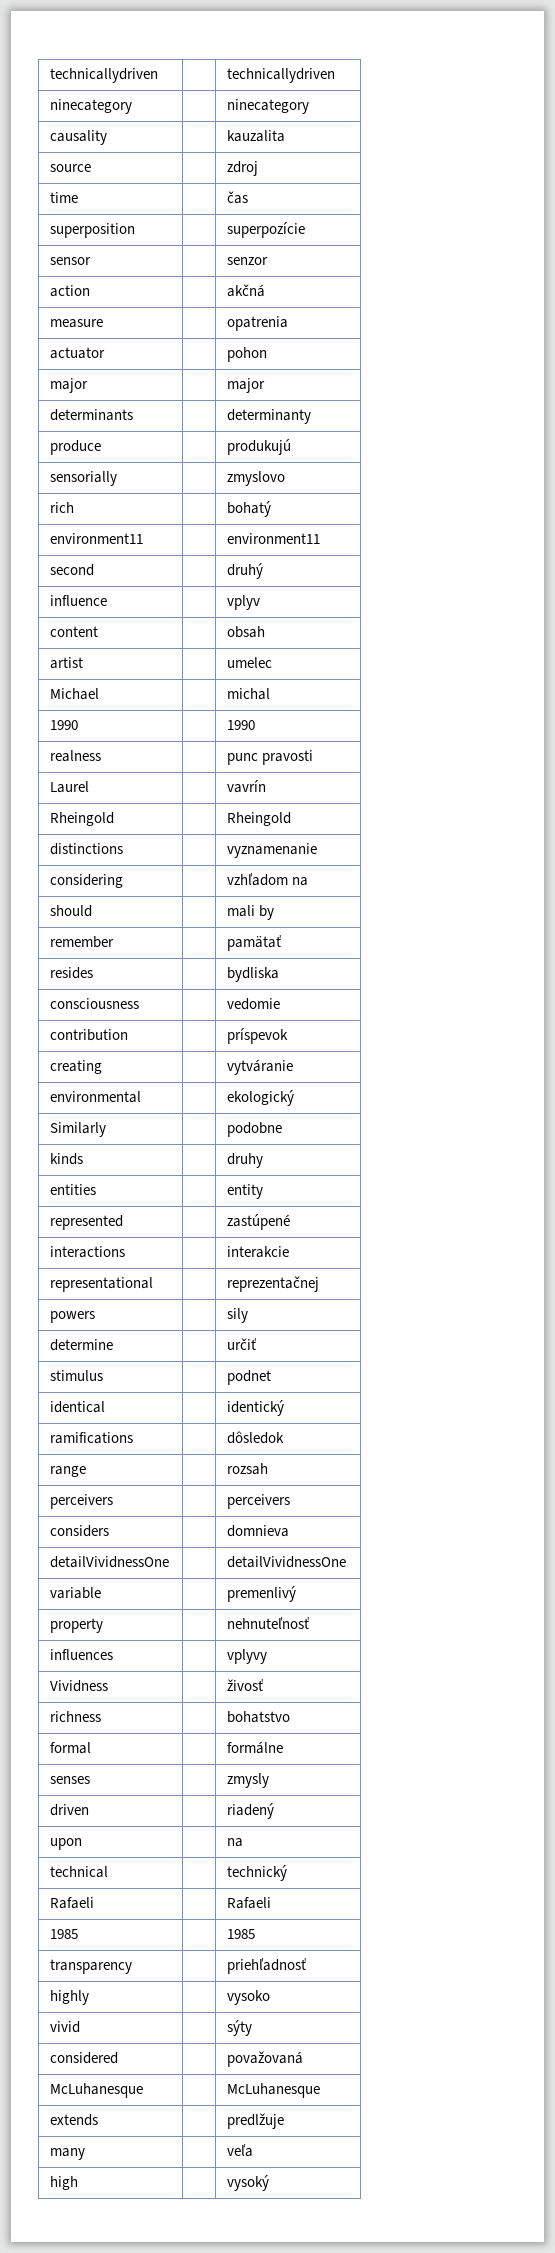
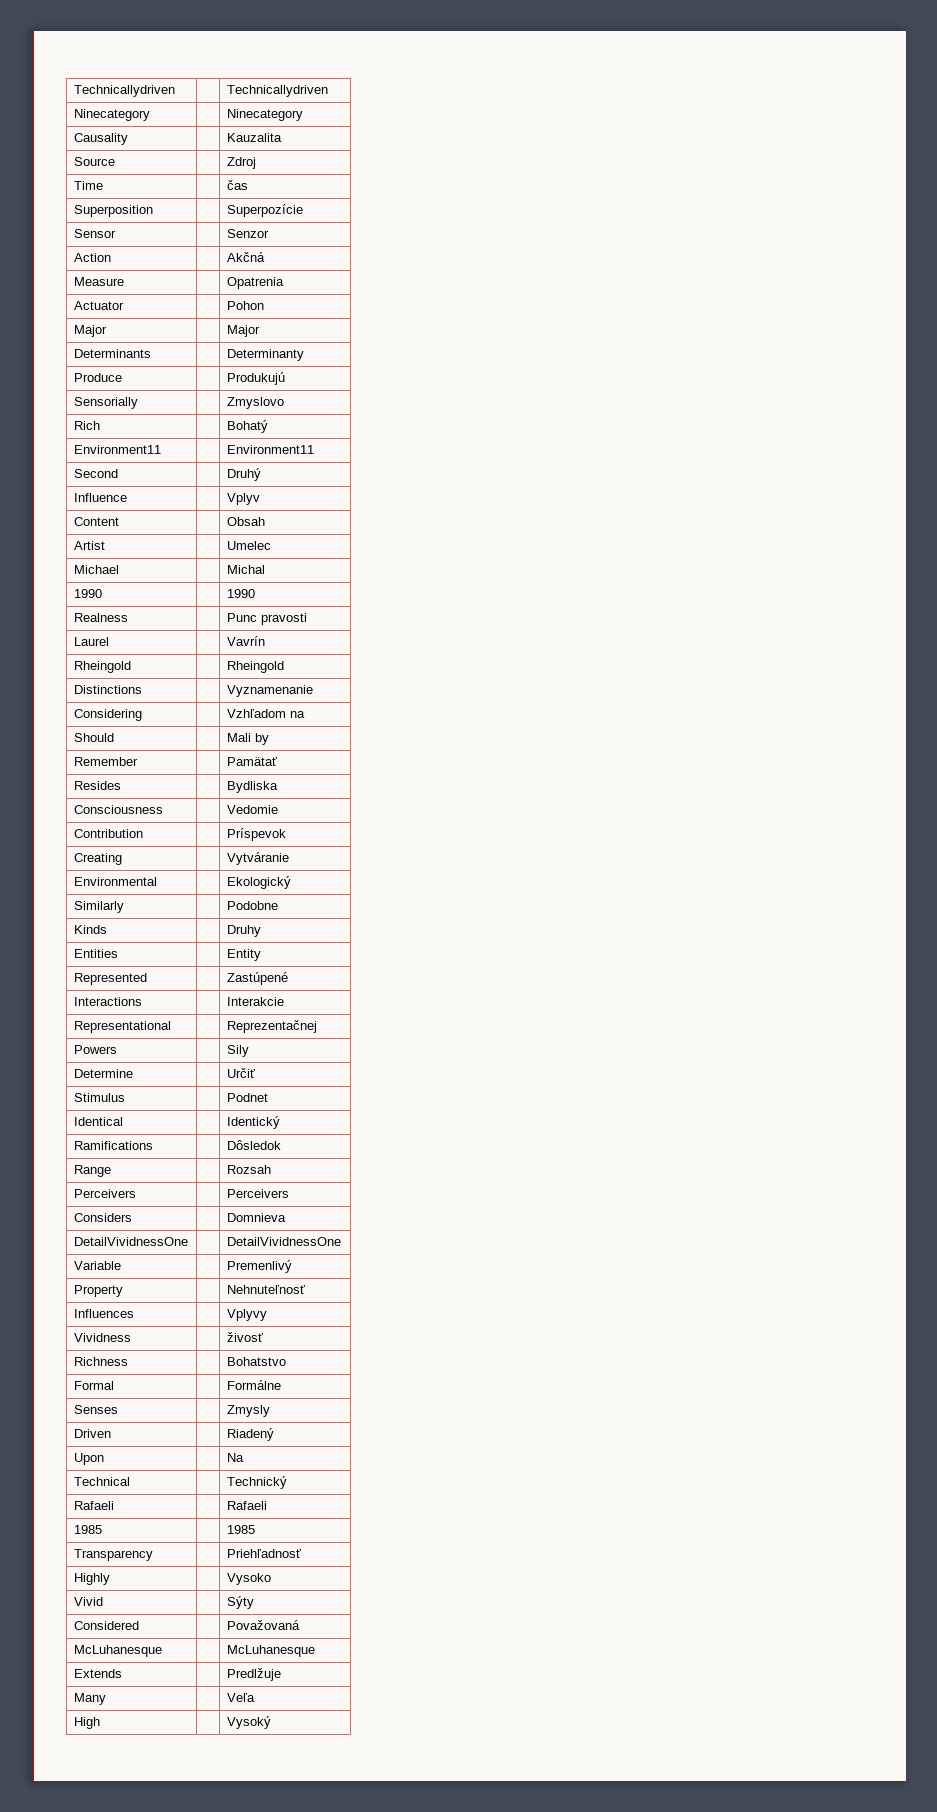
[50,68,159,83] [227,68,336,83] [50,99,133,114] [227,99,310,114] [50,130,108,145] [227,130,286,142] [50,164,92,172] [227,161,259,176] [50,192,79,203] [227,191,249,204] [50,223,136,238] [227,222,306,238] [50,257,92,265] [227,257,269,265] [50,285,91,297] [227,284,266,297] [50,319,104,328] [227,316,289,331] [50,347,106,359] [227,347,268,362] [50,378,89,393] [227,378,266,393] [50,409,134,421] [227,409,312,424] [50,440,102,455] [227,439,292,455] [50,471,118,486] [227,471,286,486] [50,502,75,513] [227,501,272,517] [50,533,144,544] [227,533,321,544] [50,564,95,576] [227,563,264,579] [50,595,108,606] [227,595,261,610] [50,626,99,637] [227,626,266,638] [50,657,84,669] [227,657,273,668] technicallydriven | | technicallydriven // ninecategory | | ninecategory // causality | | kauzalita // source | | zdroj // time | | čas // superposition | | superpozície // sensor | | senzor // action | | akčná // measure | | opatrenia // actuator | | pohon // major | | major // determinants | | determinanty // produce | | produkujú // sensorially | | zmyslovo // rich | | bohatý // environment11 | | environment11 // second | | druhý // influence | | vplyv // content | | obsah // artist | | umelec -> [73,85,175,97] [226,85,328,97] [73,109,150,121] [226,109,303,121] [73,133,128,145] [226,133,282,142] [73,157,115,166] [226,157,256,169] [73,181,103,190] [226,180,248,190] [73,205,153,217] [226,204,303,217] [73,229,116,238] [226,229,269,238] [73,253,111,262] [226,252,265,262] [73,277,124,286] [226,277,284,289] [73,301,124,310] [226,301,264,310] [73,325,107,337] [226,325,260,337] [73,349,151,358] [226,349,304,361] [73,373,122,382] [226,372,285,385] [73,397,138,409] [226,397,284,409] [73,421,100,430] [226,420,268,433] [73,445,161,454] [226,445,314,454] [73,469,118,478] [226,468,261,481] [73,493,127,502] [226,493,260,505] [73,517,119,526] [226,517,265,526] [73,541,105,550] [226,541,271,550] Technicallydriven | | Technicallydriven // Ninecategory | | Ninecategory // Causality | | Kauzalita // Source | | Zdroj // Time | | čas // Superposition | | Superpozície // Sensor | | Senzor // Action | | Akčná // Measure | | Opatrenia // Actuator | | Pohon // Major | | Major // Determinants | | Determinanty // Produce | | Produkujú // Sensorially | | Zmyslovo // Rich | | Bohatý // Environment11 | | Environment11 // Second | | Druhý // Influence | | Vplyv // Content | | Obsah // Artist | | Umelec
[227,688,271,700] michal -> [226,565,265,574] Michal
[50,750,102,762] [227,753,259,765] realness | | punc -> [73,613,128,622] [226,613,257,622] Realness | | Punc
[227,780,267,793] vavrín -> [226,636,265,646] Vavrín
[50,843,124,855] [227,843,318,858] [50,874,124,888] [227,873,309,886] [50,905,93,917] [227,905,256,917] distinctions | | vyznamenanie // considering | | vzhľadom na // should | | mali -> [73,685,142,694] [226,685,313,697] [73,709,142,721] [226,709,305,718] [73,733,114,742] [226,733,251,742] Distinctions | | Vyznamenanie // Considering | | Vzhľadom na // Should | | Mali
[50,936,115,948] [227,935,282,951] [50,967,94,979] [227,967,280,982] [50,998,140,1009] [227,998,281,1010] [50,1029,129,1041] [227,1028,289,1044] [50,1060,103,1074] [227,1059,294,1075] [50,1091,142,1103] [227,1090,295,1106] [50,1122,107,1137] [227,1122,283,1137] [50,1153,84,1165] [227,1153,264,1168] [50,1184,97,1195] [227,1184,264,1199] [50,1215,124,1230] [227,1214,291,1230] [50,1246,126,1258] [227,1246,290,1258] [50,1277,154,1292] [227,1276,320,1292] [50,1311,96,1323] [227,1308,249,1323] [50,1339,114,1351] [227,1338,257,1350] [50,1370,104,1381] [227,1370,272,1385] [50,1401,106,1413] [227,1400,285,1416] [50,1432,134,1444] [227,1431,285,1444] [50,1466,87,1477] [227,1463,269,1475] [50,1494,114,1509] [227,1494,291,1509] [50,1525,110,1537] [227,1525,290,1537] [50,1556,170,1568] [227,1556,347,1568] [50,1587,102,1599] [227,1586,297,1602] [50,1618,104,1633] [227,1617,310,1629] [50,1649,114,1660] [227,1649,268,1664] [50,1680,109,1692] [227,1679,264,1691] [50,1711,102,1722] [227,1711,291,1723] [50,1742,92,1754] [227,1741,284,1754] [50,1776,91,1784] [227,1773,270,1788] [50,1804,90,1816] [227,1803,275,1819] [50,1838,83,1850] [227,1838,244,1847] [50,1866,109,1878] [227,1865,288,1881] [50,1897,95,1909] [227,1897,272,1909] [50,1929,79,1939] [227,1929,256,1939] [50,1959,133,1974] [227,1958,307,1974] [50,1990,90,2005] [227,1990,271,2005] [50,2021,81,2033] [227,2020,253,2036] [50,2052,119,2064] [227,2051,304,2067] [50,2083,144,2098] [227,2083,321,2098] [50,2114,99,2126] [227,2113,285,2129] [50,2148,86,2160] [227,2144,254,2157] [50,2176,79,2190] [227,2175,270,2191] remember | | pamätať // resides | | bydliska // consciousness | | vedomie // contribution | | príspevok // creating | | vytváranie // environmental | | ekologický // Similarly | | podobne // kinds | | druhy // entities | | entity // represented | | zastúpené // interactions | | interakcie // representational | | reprezentačnej // powers | | sily // determine | | určiť // stimulus | | podnet // identical | | identický // ramifications | | dôsledok // range | | rozsah // perceivers | | perceivers // considers | | domnieva // detailVividnessOne | | detailVividnessOne // variable | | premenlivý // property | | nehnuteľnosť // influences | | vplyvy // Vividness | | živosť // richness | | bohatstvo // formal | | formálne // senses | | zmysly // driven | | riadený // upon | | na // technical | | technický // Rafaeli | | Rafaeli // 1985 | | 1985 // transparency | | priehľadnosť // highly | | vysoko // vivid | | sýty // considered | | považovaná // McLuhanesque | | McLuhanesque // extends | | predlžuje // many | | veľa // high | | vysoký -> [73,757,138,766] [226,757,277,766] [73,781,121,790] [226,781,278,793] [73,805,163,814] [226,805,278,814] [73,829,143,838] [226,828,286,841] [73,853,122,865] [226,852,289,865] [73,877,157,886] [226,876,291,889] [73,901,124,913] [226,901,278,910] [73,925,107,934] [226,925,261,937] [73,949,118,958] [226,949,261,961] [73,973,147,985] [226,972,288,985] [73,997,142,1006] [226,997,284,1006] [73,1021,171,1033] [226,1020,317,1033] [73,1045,117,1054] [226,1045,249,1057] [73,1069,133,1078] [226,1068,255,1078] [73,1093,125,1102] [226,1093,268,1102] [73,1117,123,1126] [226,1116,280,1129] [73,1141,153,1150] [226,1140,281,1150] [73,1165,111,1177] [226,1165,271,1174] [73,1189,136,1198] [226,1189,289,1198] [73,1213,132,1222] [226,1213,286,1222] [73,1237,188,1246] [226,1237,341,1246] [73,1261,121,1270] [226,1260,292,1273] [73,1285,123,1297] [226,1285,305,1294] [73,1309,134,1318] [226,1309,267,1321] [73,1333,131,1342] [226,1332,263,1342] [73,1357,128,1366] [226,1357,286,1366] [73,1381,114,1390] [226,1380,281,1390] [73,1405,118,1414] [226,1405,270,1417] [73,1429,111,1438] [226,1428,274,1441] [73,1453,104,1465] [226,1453,244,1462] [73,1477,130,1486] [226,1476,287,1489] [73,1501,114,1510] [226,1501,267,1510] [73,1525,102,1534] [226,1525,255,1534] [73,1549,153,1561] [226,1549,301,1558] [73,1573,110,1585] [226,1573,271,1585] [73,1597,103,1606] [226,1596,254,1609] [73,1621,139,1630] [226,1620,300,1630] [73,1645,162,1657] [226,1645,315,1657] [73,1669,122,1678] [226,1668,281,1681] [73,1693,106,1705] [226,1693,255,1702] [73,1717,100,1729] [226,1716,271,1729] Remember | | Pamätať // Resides | | Bydliska // Consciousness | | Vedomie // Contribution | | Príspevok // Creating | | Vytváranie // Environmental | | Ekologický // Similarly | | Podobne // Kinds | | Druhy // Entities | | Entity // Represented | | Zastúpené // Interactions | | Interakcie // Representational | | Reprezentačnej // Powers | | Sily // Determine | | Určiť // Stimulus | | Podnet // Identical | | Identický // Ramifications | | Dôsledok // Range | | Rozsah // Perceivers | | Perceivers // Considers | | Domnieva // DetailVividnessOne | | DetailVividnessOne // Variable | | Premenlivý // Property | | Nehnuteľnosť // Influences | | Vplyvy // Vividness | | živosť // Richness | | Bohatstvo // Formal | | Formálne // Senses | | Zmysly // Driven | | Riadený // Upon | | Na // Technical | | Technický // Rafaeli | | Rafaeli // 1985 | | 1985 // Transparency | | Priehľadnosť // Highly | | Vysoko // Vivid | | Sýty // Considered | | Považovaná // McLuhanesque | | McLuhanesque // Extends | | Predlžuje // Many | | Veľa // High | | Vysoký

